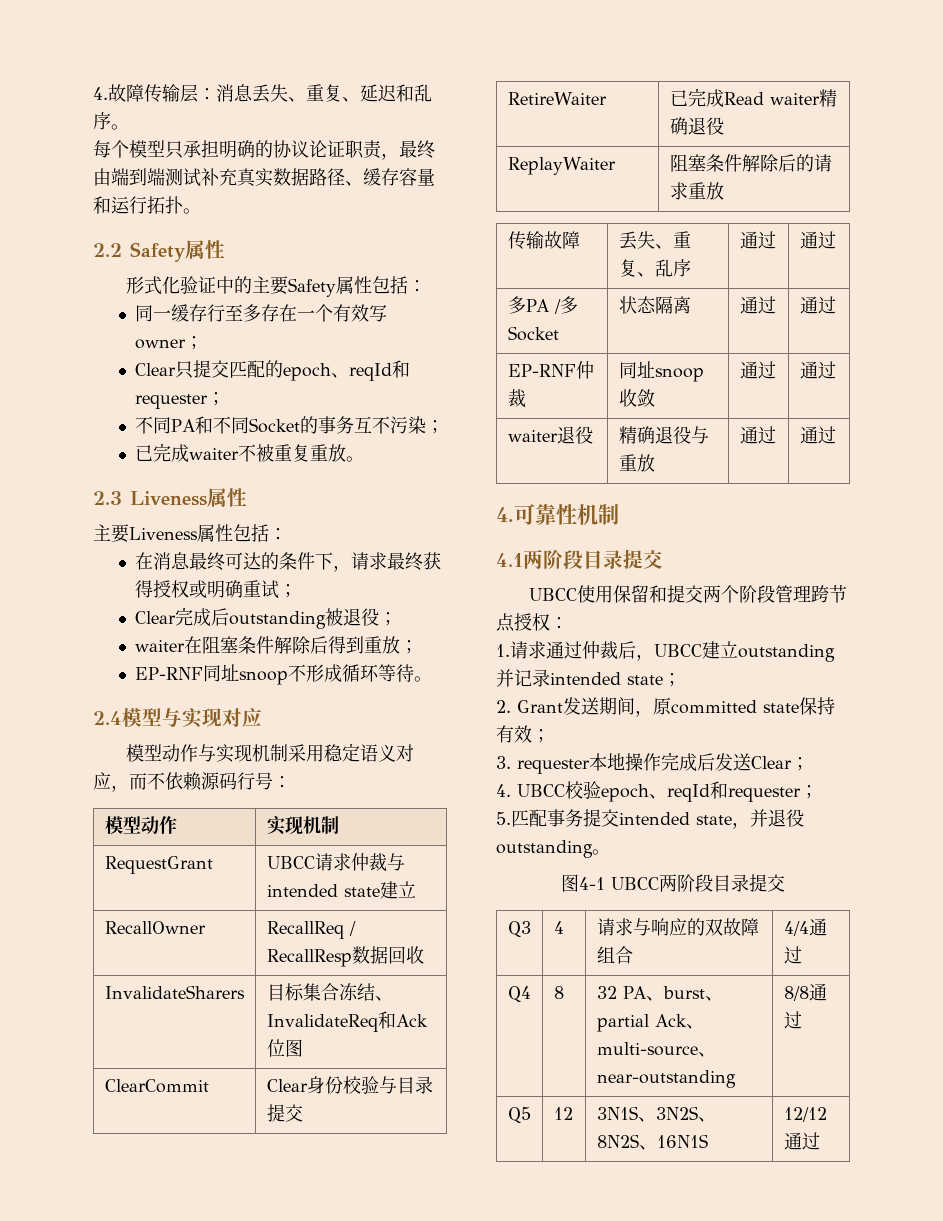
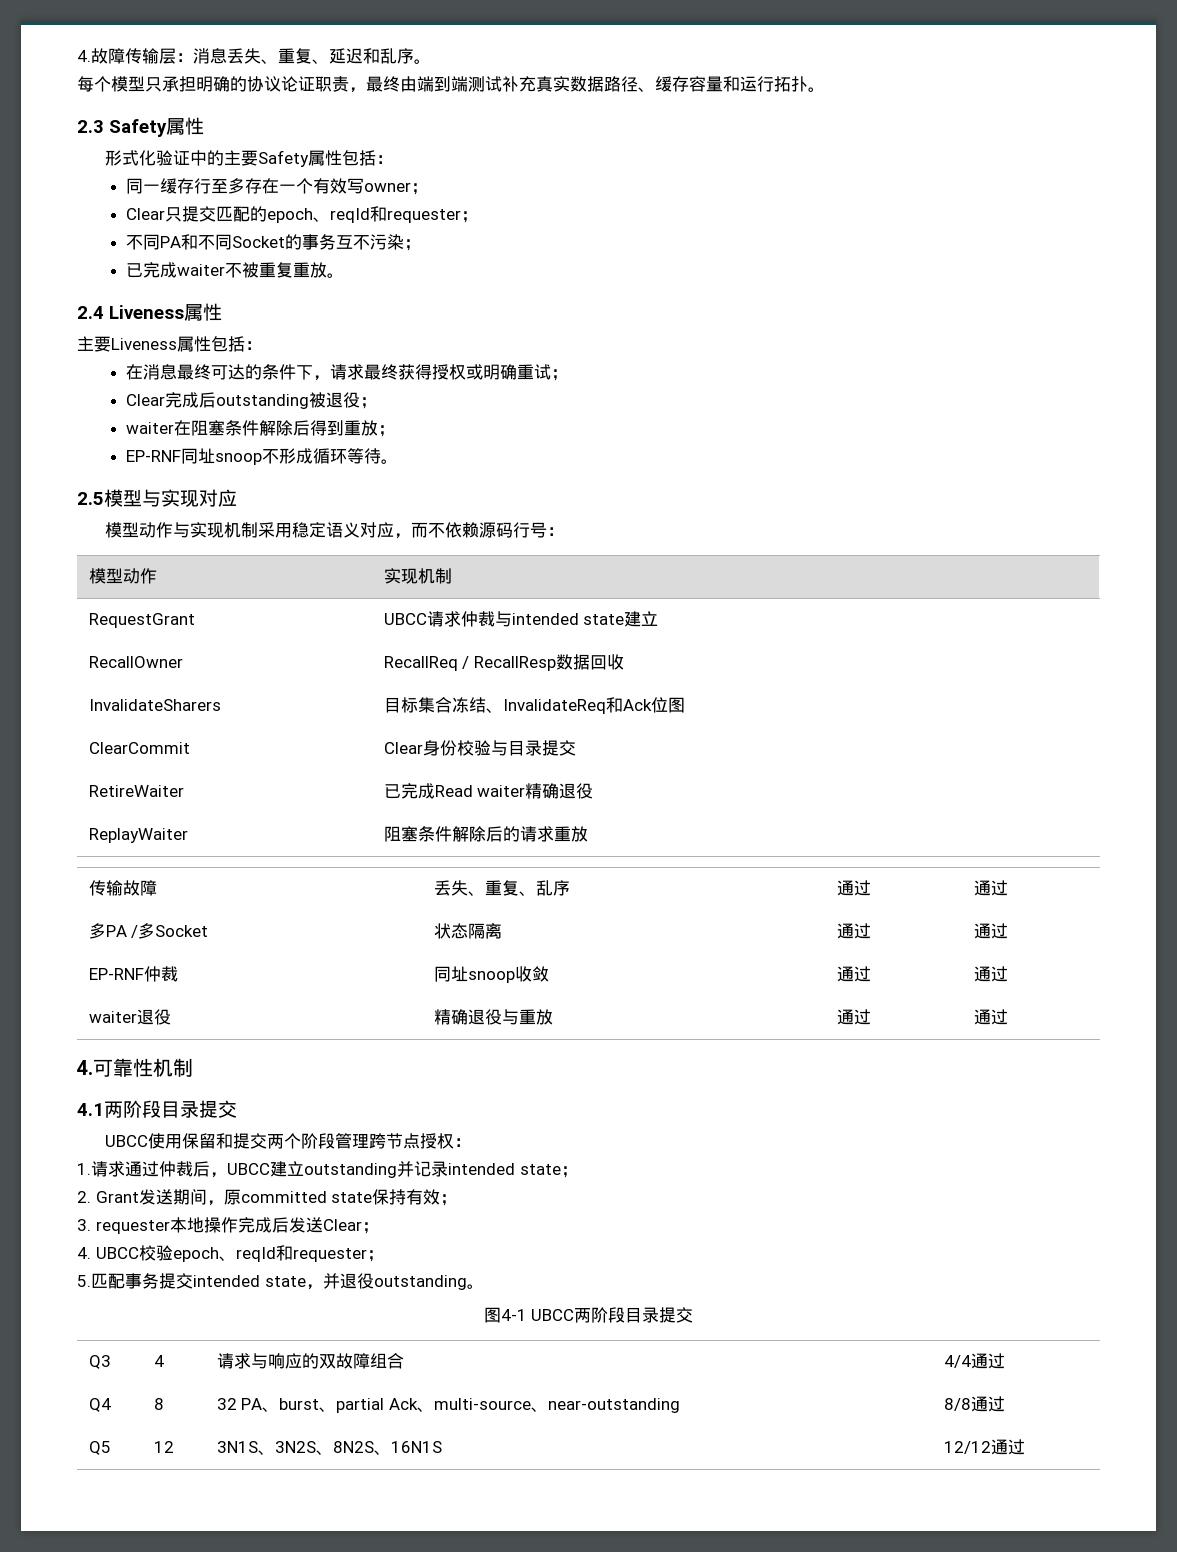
[93,243,122,257] 2.2 -> [77,120,104,133] 2.3
[93,491,122,505] 2.3 -> [77,306,104,319] 2.4
[93,711,122,725] 2.4 -> [77,492,104,505] 2.5

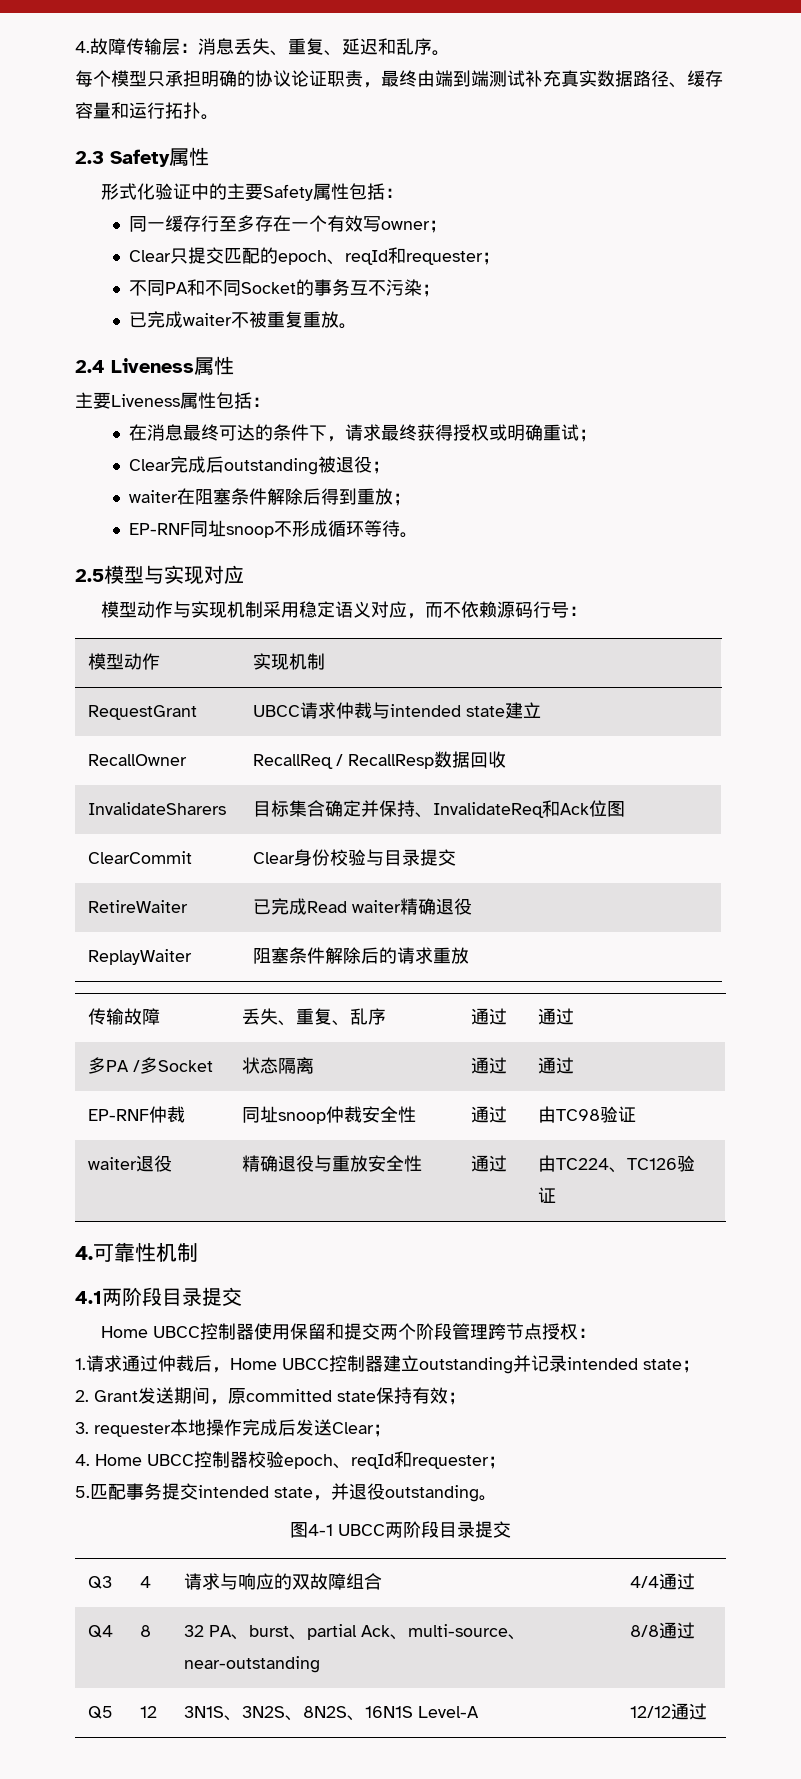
[451,697,486,713] 冻结 -> [325,800,416,817] 确定并保持
[514,966,549,982] [836,966,871,982] [973,966,1008,982] 收敛 | 通过 | 通过 -> [326,1106,417,1123] [471,1106,508,1123] [538,1106,637,1123] 仲裁安全性 | 通过 | 由TC98验证
[836,1009,871,1025] [973,1009,1008,1025] | 通过 | 通过 -> [368,1155,423,1172] [471,1155,508,1172] [538,1155,696,1173] [538,1187,557,1203] 安全性 | 通过 | 由TC224、TC126验证
[104,1135,148,1147] UBCC -> [100,1323,254,1340] Home UBCC控制器
[227,1163,270,1175] UBCC -> [230,1355,383,1372] Home UBCC控制器
[95,1247,139,1259] UBCC -> [95,1451,248,1468] Home UBCC控制器
(442, 1447) none -> [418,1706,480,1718] Level-A

